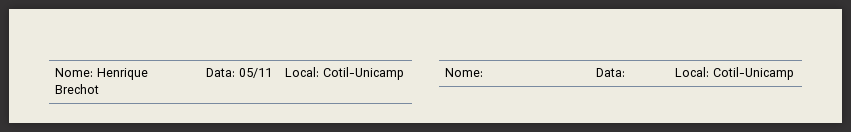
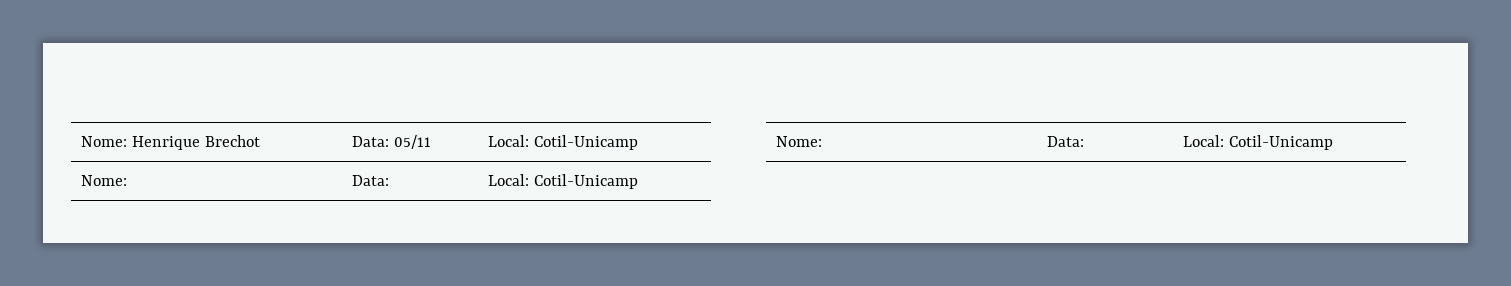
(794, 73) none -> [776,136,823,147] [1047,136,1085,147] [1183,135,1334,150] // Nome: | Data: | Local: Cotil-Unicamp

